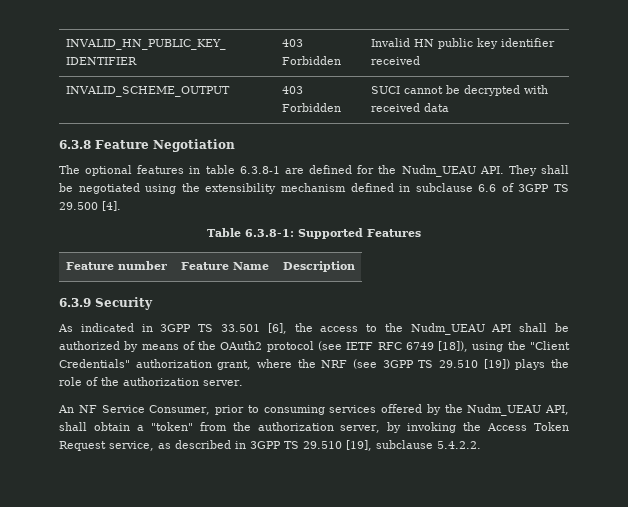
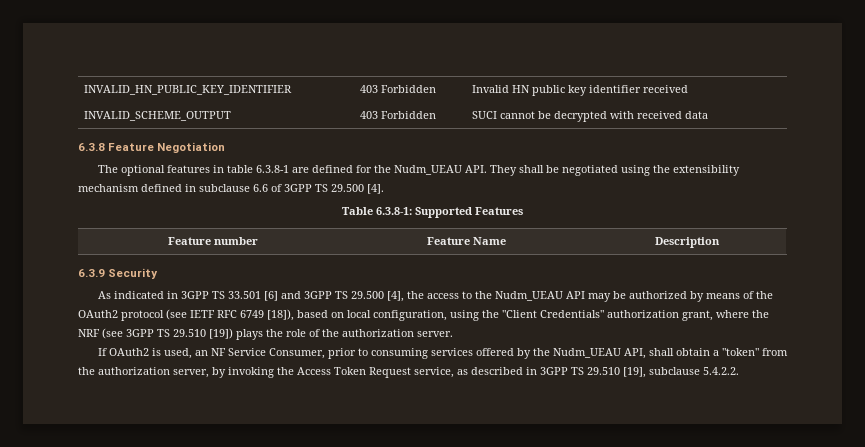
[267,323,287,334] [6], -> [263,291,404,302] [6] and 3GPP TS 29.500 [4],
[519,323,548,332] shall -> [587,293,611,302] may
(469, 346) none -> [297,310,447,321] based on local configuration,
[58,405,74,413] An -> [97,348,208,359] If OAuth2 is used, an

